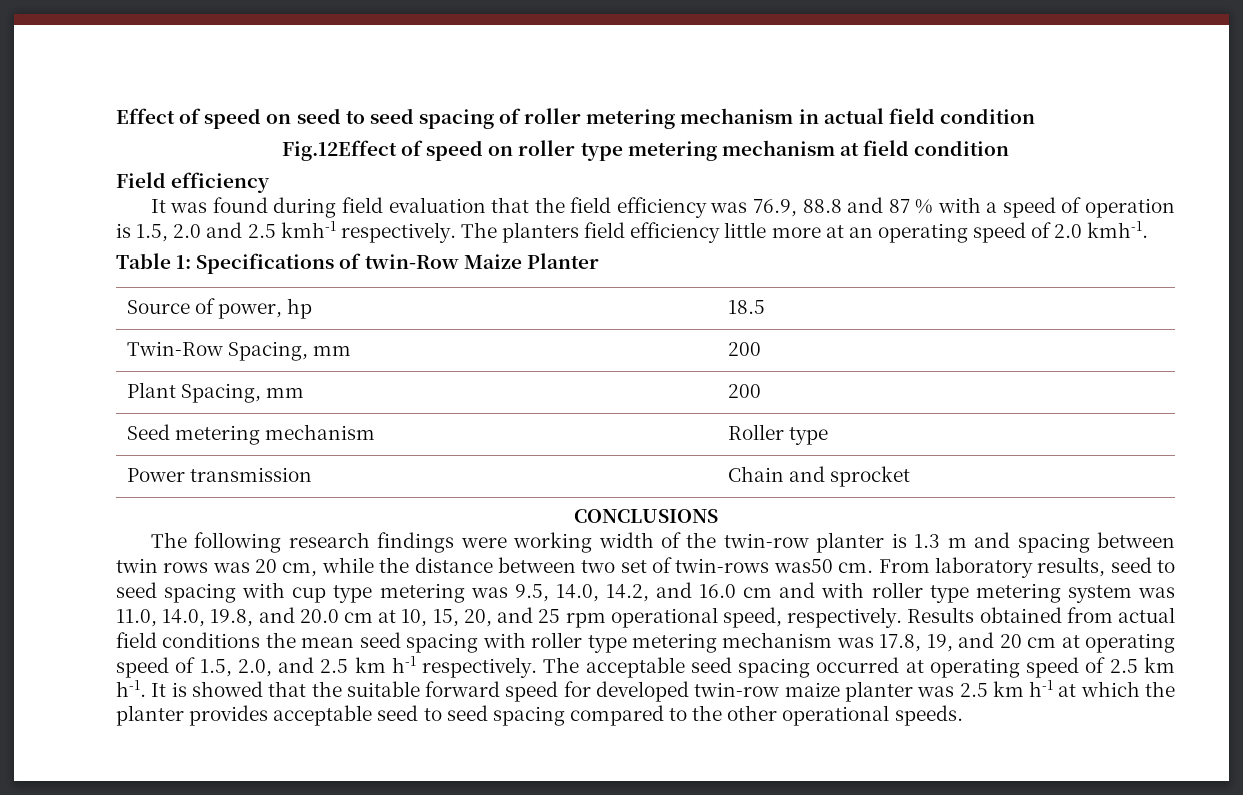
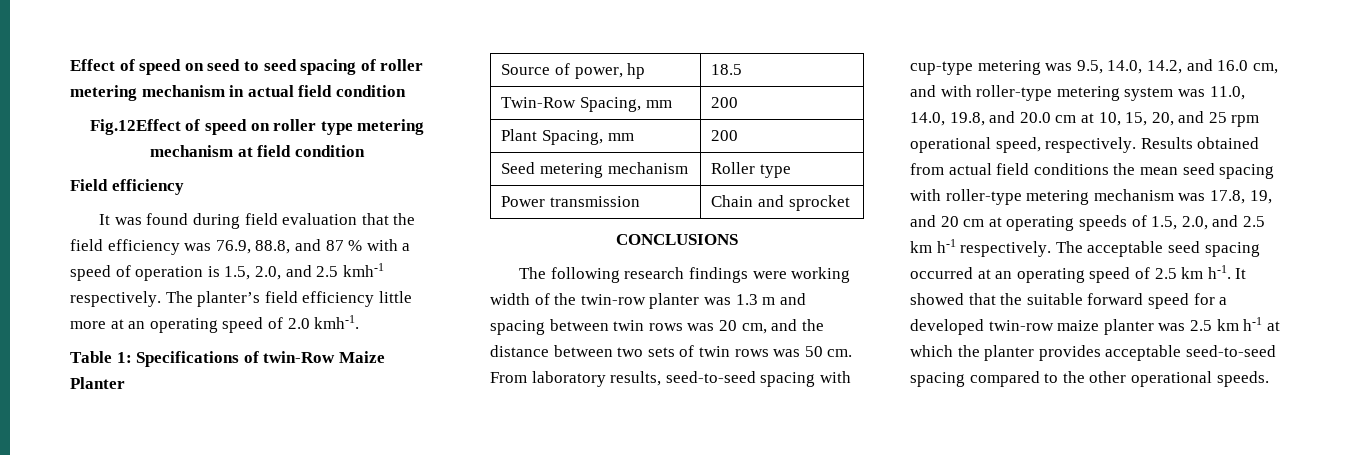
[802,199,842,213] 88.8 -> [255,240,291,254] 88.8,
[173,224,202,238] 2.0 -> [254,266,281,280] 2.0,
[502,222,580,243] planters -> [197,291,261,307] planter’s
[891,533,907,548] is -> [703,297,731,305] was
[321,557,374,573] while -> [771,319,798,331] and
[620,557,1175,578] [116,582,373,603] set of twin-rows was50 cm. From laboratory results, seed to seed spacing with cup type -> [647,345,853,357] [490,371,851,387] [910,61,973,75] sets of twin rows was 50 cm. From laboratory results, seed-to-seed spacing with cup-type
[743,587,773,598] cm -> [1252,63,1278,74] cm,
[871,582,969,603] roller type -> [976,85,1053,101] roller-type
[531,632,627,653] roller type -> [945,189,1022,205] roller-type
[116,657,169,678] speed -> [1078,215,1127,231] speeds
(924, 666) none -> [995,271,1013,279] an
[171,682,187,697] is -> (1247, 273) none
(591, 689) none -> [1219,297,1228,305] a
[377,705,488,721] seed to seed -> [1185,345,1276,357] seed-to-seed

